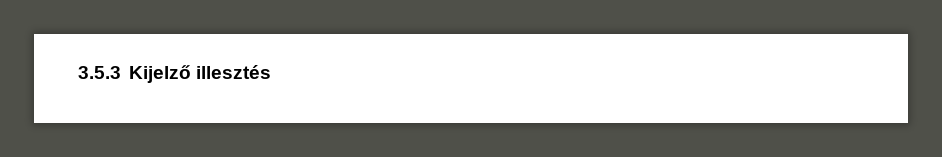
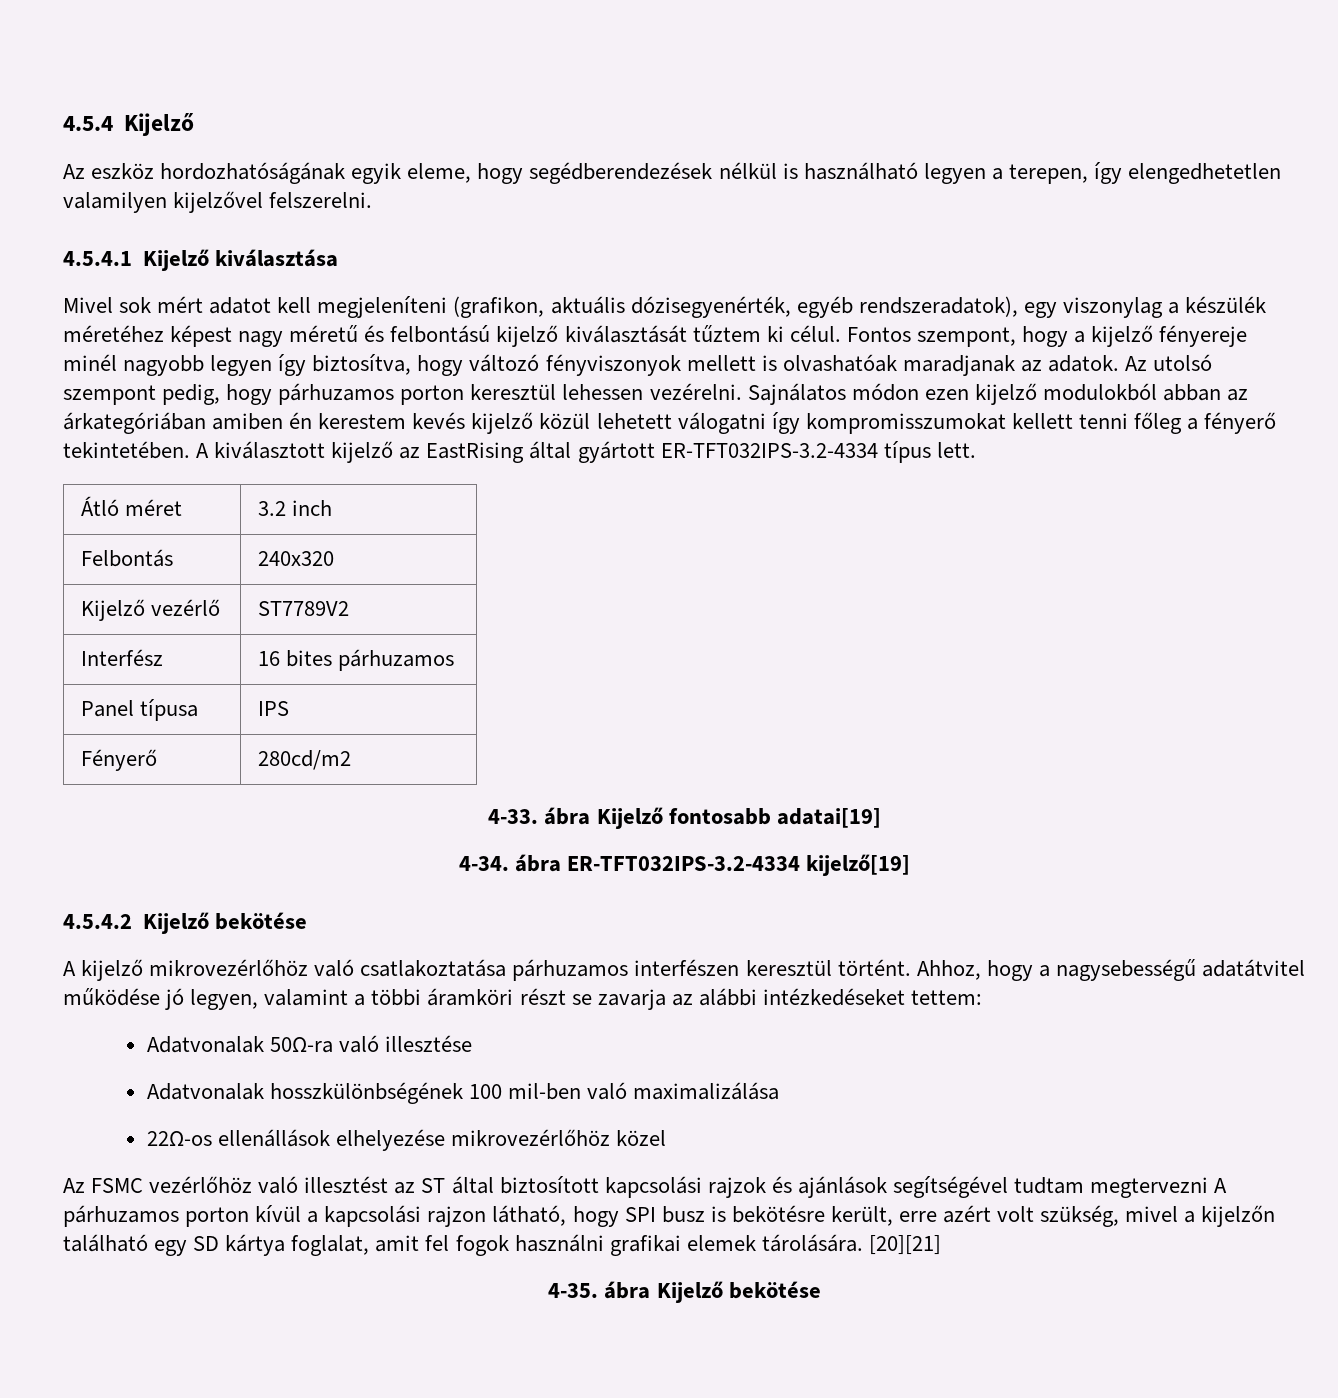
[78,65,272,83] 3.5.3 Kijelző illesztés -> [63,113,195,136] [63,162,1282,184] [63,191,373,213] [63,249,339,271] [63,296,1267,318] [63,325,1248,347] [63,354,1213,376] [63,383,1249,405] [63,412,1277,434] [63,441,976,463] [80,496,182,516] [257,500,332,516] [80,549,173,567] [257,551,334,566] [80,599,220,621] [257,601,349,616] [80,649,163,666] [257,649,454,671] [80,699,198,721] [257,701,289,716] [80,749,157,771] [257,750,351,770] [488,807,881,829] [458,854,911,876] [63,912,308,934] [63,959,1305,981] [63,988,982,1010] [147,1035,473,1053] [147,1082,780,1104] [147,1129,667,1151] [63,1176,1228,1198] [63,1205,1276,1227] [63,1234,941,1256] [548,1281,821,1303] 4.5.4 Kijelző // Az eszköz hordozhatóságának egyik eleme, hogy segédberendezések nélkül is használható legyen a terepen, így elengedhetetlen valamilyen kijelzővel felszerelni. // 4.5.4.1 Kijelző kiválasztása // Mivel sok mért adatot kell megjeleníteni (grafikon, aktuális dózisegyenérték, egyéb rendszeradatok), egy viszonylag a készülék méretéhez képest nagy méretű és felbontású kijelző kiválasztását tűztem ki célul. Fontos szempont, hogy a kijelző fényereje minél nagyobb legyen így biztosítva, hogy változó fényviszonyok mellett is olvashatóak maradjanak az adatok. Az utolsó szempont pedig, hogy párhuzamos porton keresztül lehessen vezérelni. Sajnálatos módon ezen kijelző modulokból abban az árkategóriában amiben én kerestem kevés kijelző közül lehetett válogatni így kompromisszumokat kellett tenni főleg a fényerő tekintetében. A kiválasztott kijelző az EastRising által gyártott ER-TFT032IPS-3.2-4334 típus lett. // Átló méret | 3.2 inch // Felbontás | 240x320 // Kijelző vezérlő | ST7789V2 // Interfész | 16 bites párhuzamos // Panel típusa | IPS // Fényerő | 280cd/m2 // 4-33. ábra Kijelző fontosabb adatai[19] // 4-34. ábra ER-TFT032IPS-3.2-4334 kijelző[19] // 4.5.4.2 Kijelző bekötése // A kijelző mikrovezérlőhöz való csatlakoztatása párhuzamos interfészen keresztül történt. Ahhoz, hogy a nagysebességű adatátvitel működése jó legyen, valamint a többi áramköri részt se zavarja az alábbi intézkedéseket tettem: // Adatvonalak 50Ω-ra való illesztése // Adatvonalak hosszkülönbségének 100 mil-ben való maximalizálása // 22Ω-os ellenállások elhelyezése mikrovezérlőhöz közel // Az FSMC vezérlőhöz való illesztést az ST által biztosított kapcsolási rajzok és ajánlások segítségével tudtam megtervezni A párhuzamos porton kívül a kapcsolási rajzon látható, hogy SPI busz is bekötésre került, erre azért volt szükség, mivel a kijelzőn található egy SD kártya foglalat, amit fel fogok használni grafikai elemek tárolására. [20][21] // 4-35. ábra Kijelző bekötése

